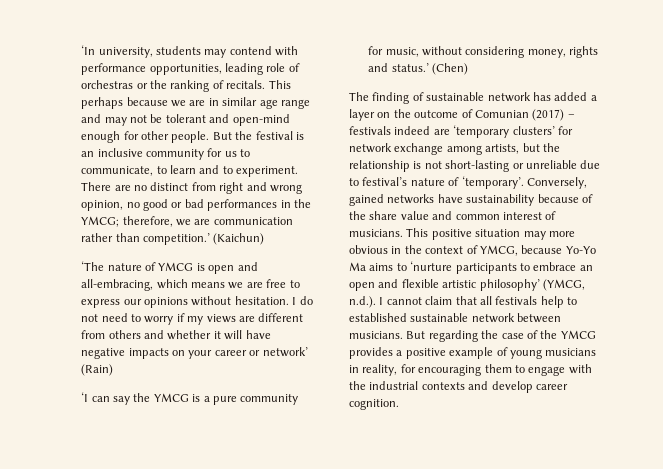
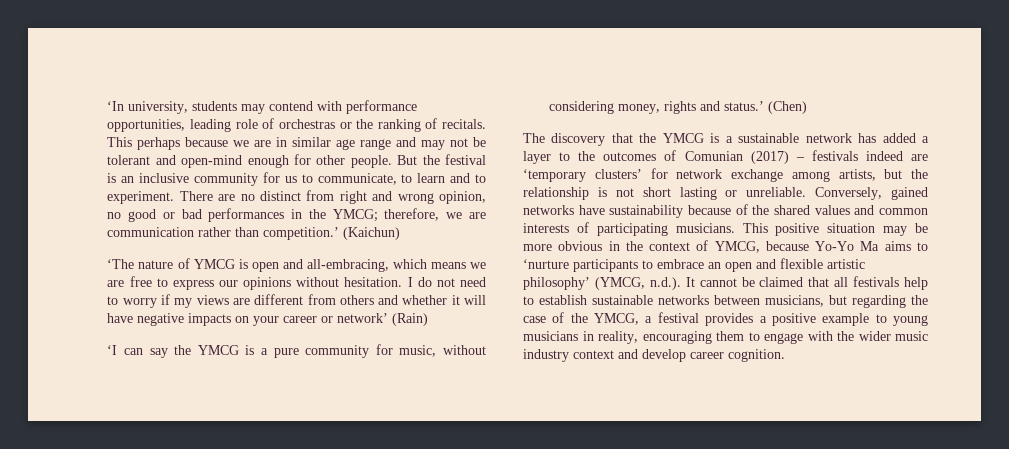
[372,92,424,104] finding of -> [551,133,733,146] discovery that the YMCG is a
[377,109,459,118] on the outcome -> [559,151,657,161] to the outcomes
[445,160,601,172] [349,176,524,189] short-lasting or unreliable due to festival’s nature of ‘temporary’. -> [642,187,807,200] short lasting or unreliable.
[369,211,557,220] share value and common interest of -> [774,205,928,215] [523,222,668,236] shared values and common interests of participating
(546, 235) none -> [915,223,928,233] be
[379,296,453,305] I cannot claim -> [685,277,804,287] It cannot be claimed
[349,313,562,323] [349,331,426,339] established sustainable network between musicians. But -> [539,295,847,307] establish sustainable networks between musicians, but
[560,330,596,339] YMCG -> [594,312,699,325] YMCG, a festival
[496,347,508,356] of -> [875,314,887,323] to
[400,364,416,373] for -> (638, 337) none
[369,381,465,390] industrial contexts -> [858,331,928,341] [523,349,614,362] wider music industry context

